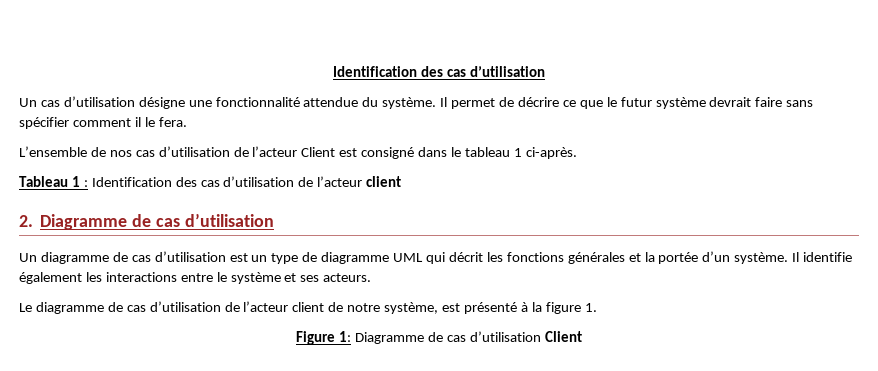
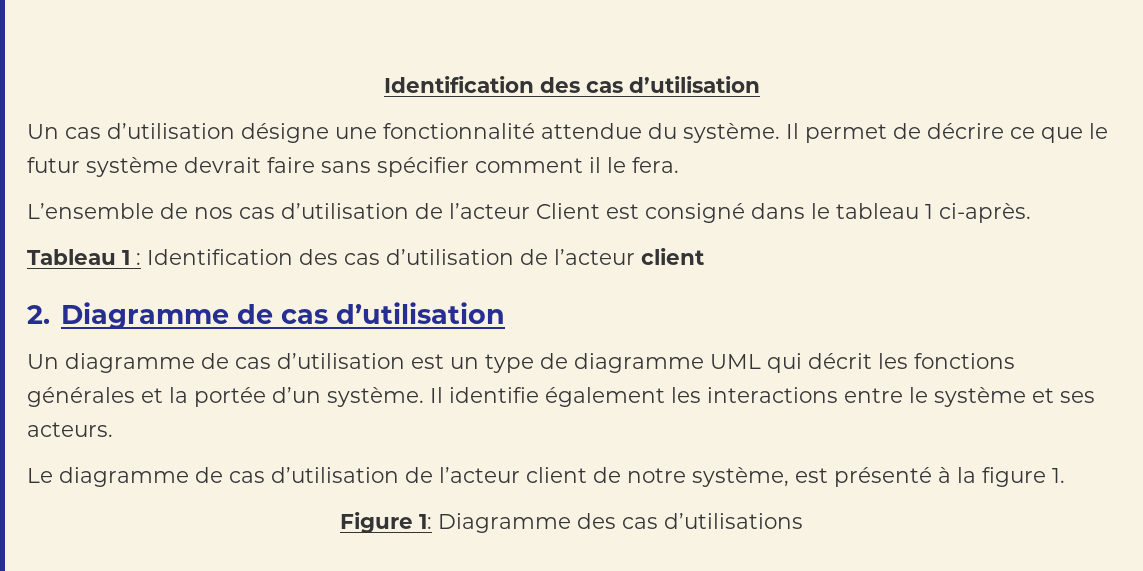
[428,331,582,342] de cas d’utilisation Client -> [577,513,803,529] des cas d’utilisations

